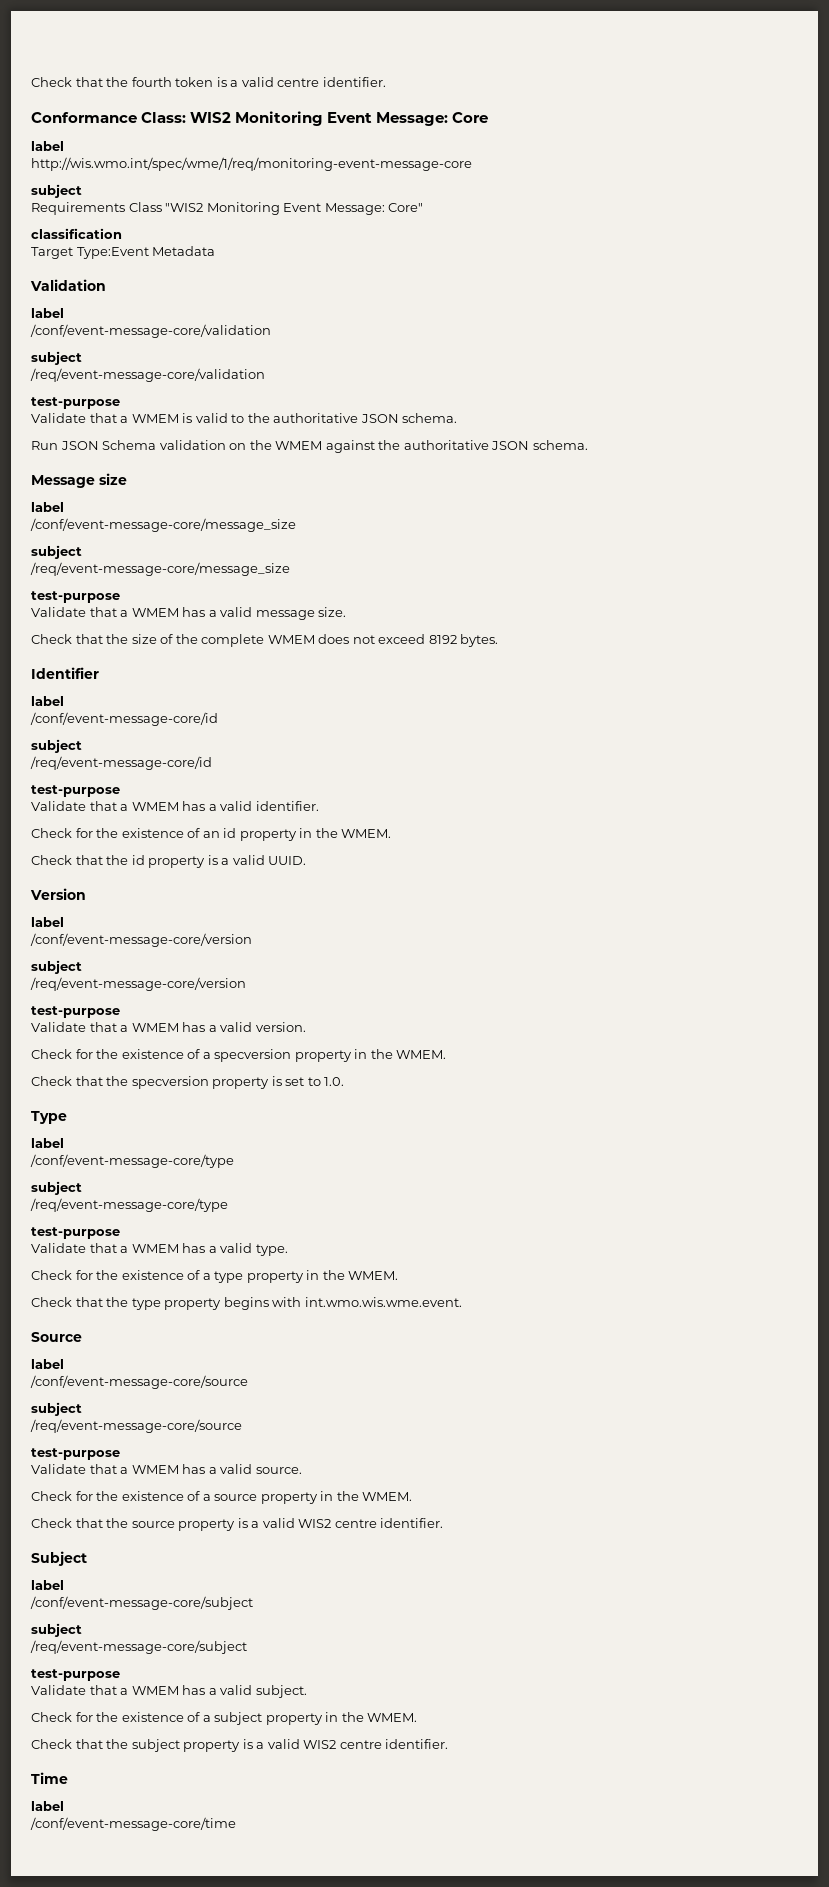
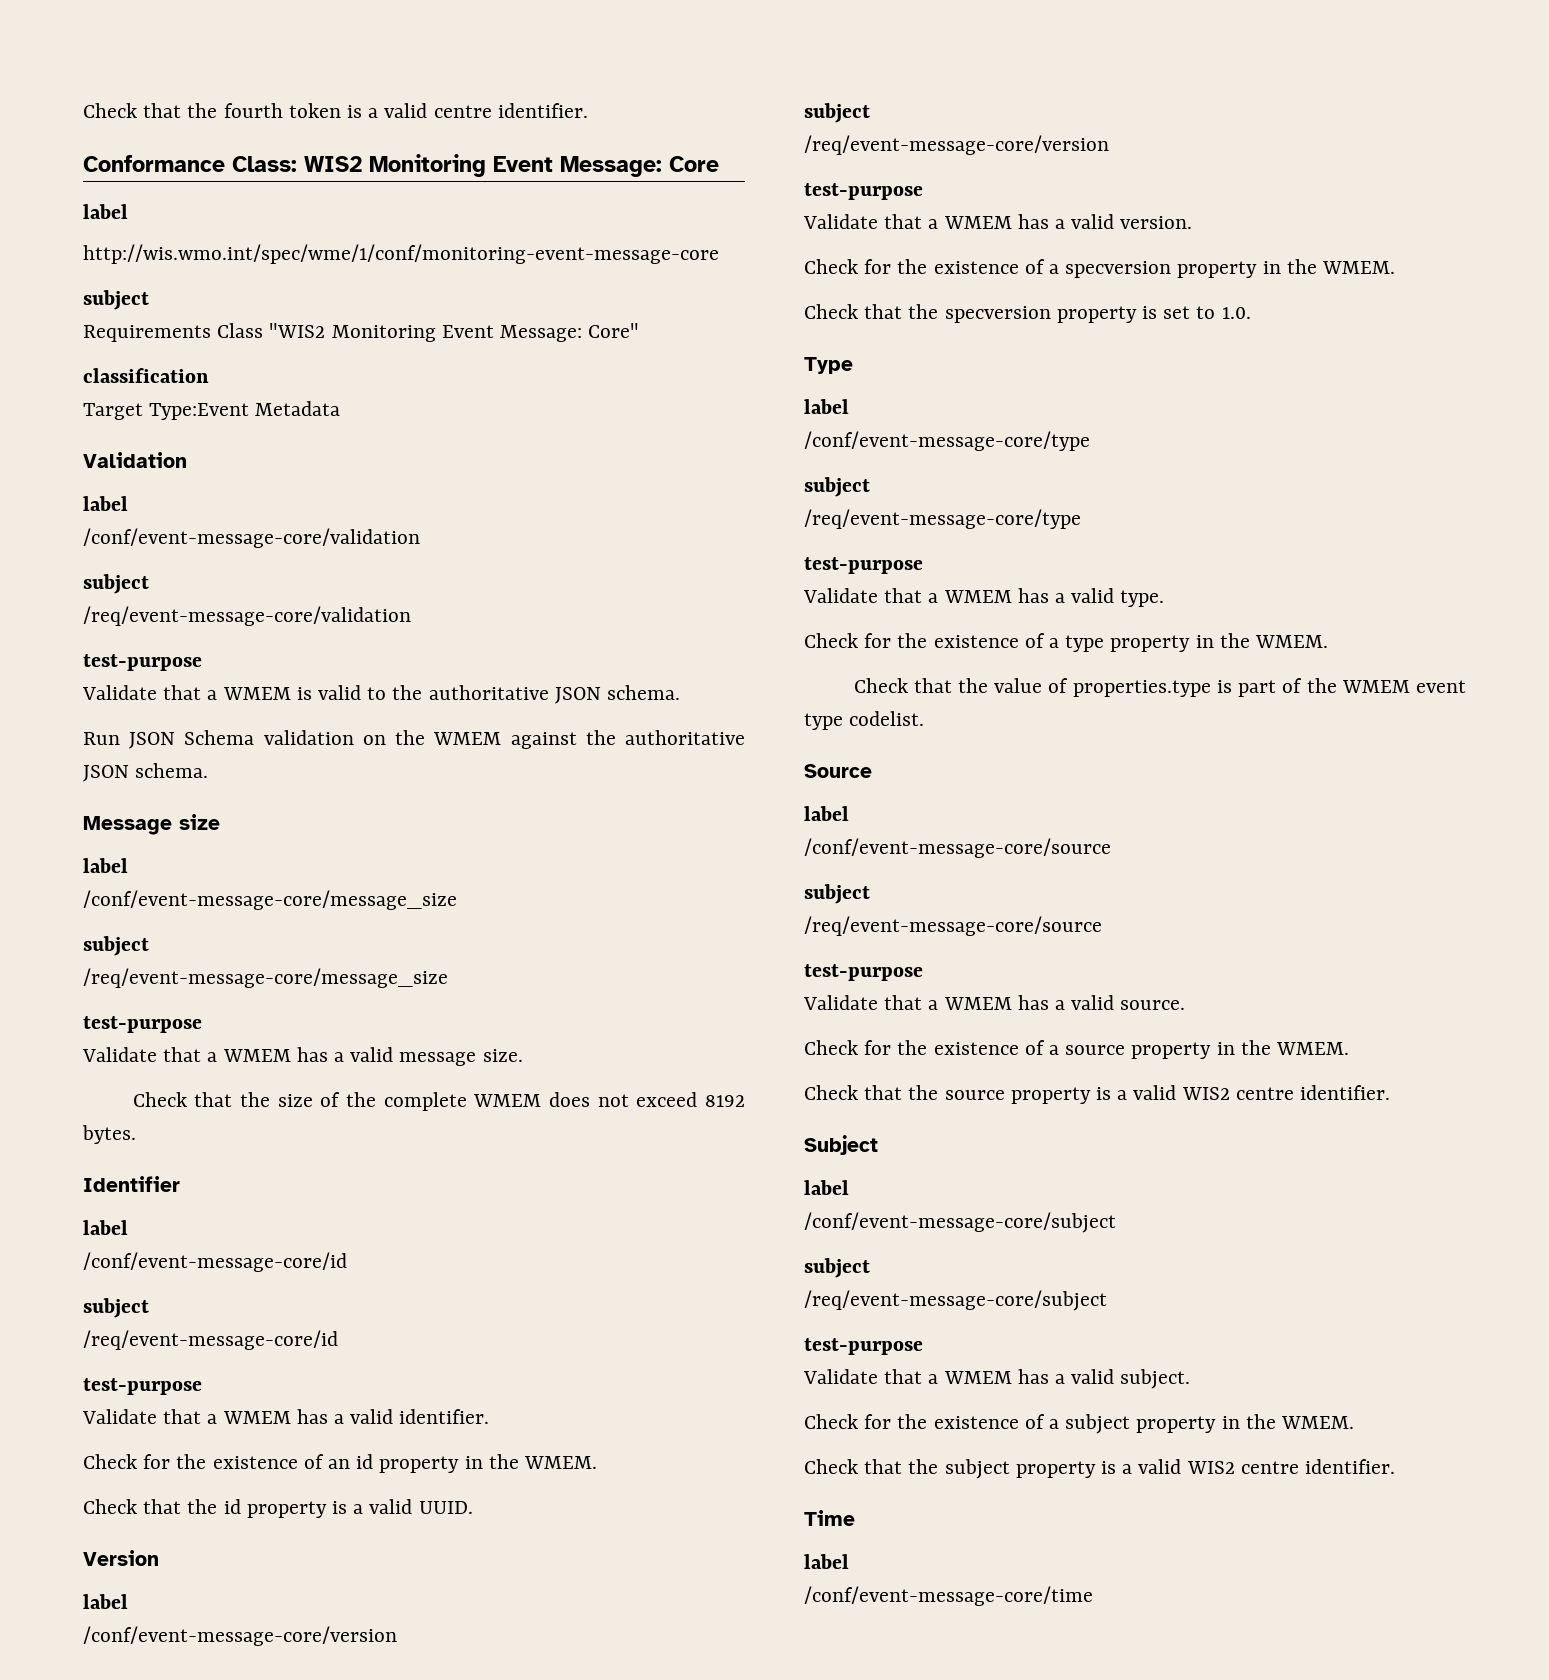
[31,157,472,171] http://wis.wmo.int/spec/wme/1/req/monitoring-event-message-core -> [83,244,719,264] http://wis.wmo.int/spec/wme/1/conf/monitoring-event-message-core
[131,1297,462,1310] type property begins with int.wmo.wis.wme.event. -> [994,678,1466,697] [804,711,925,730] value of properties.type is part of the WMEM event type codelist.

